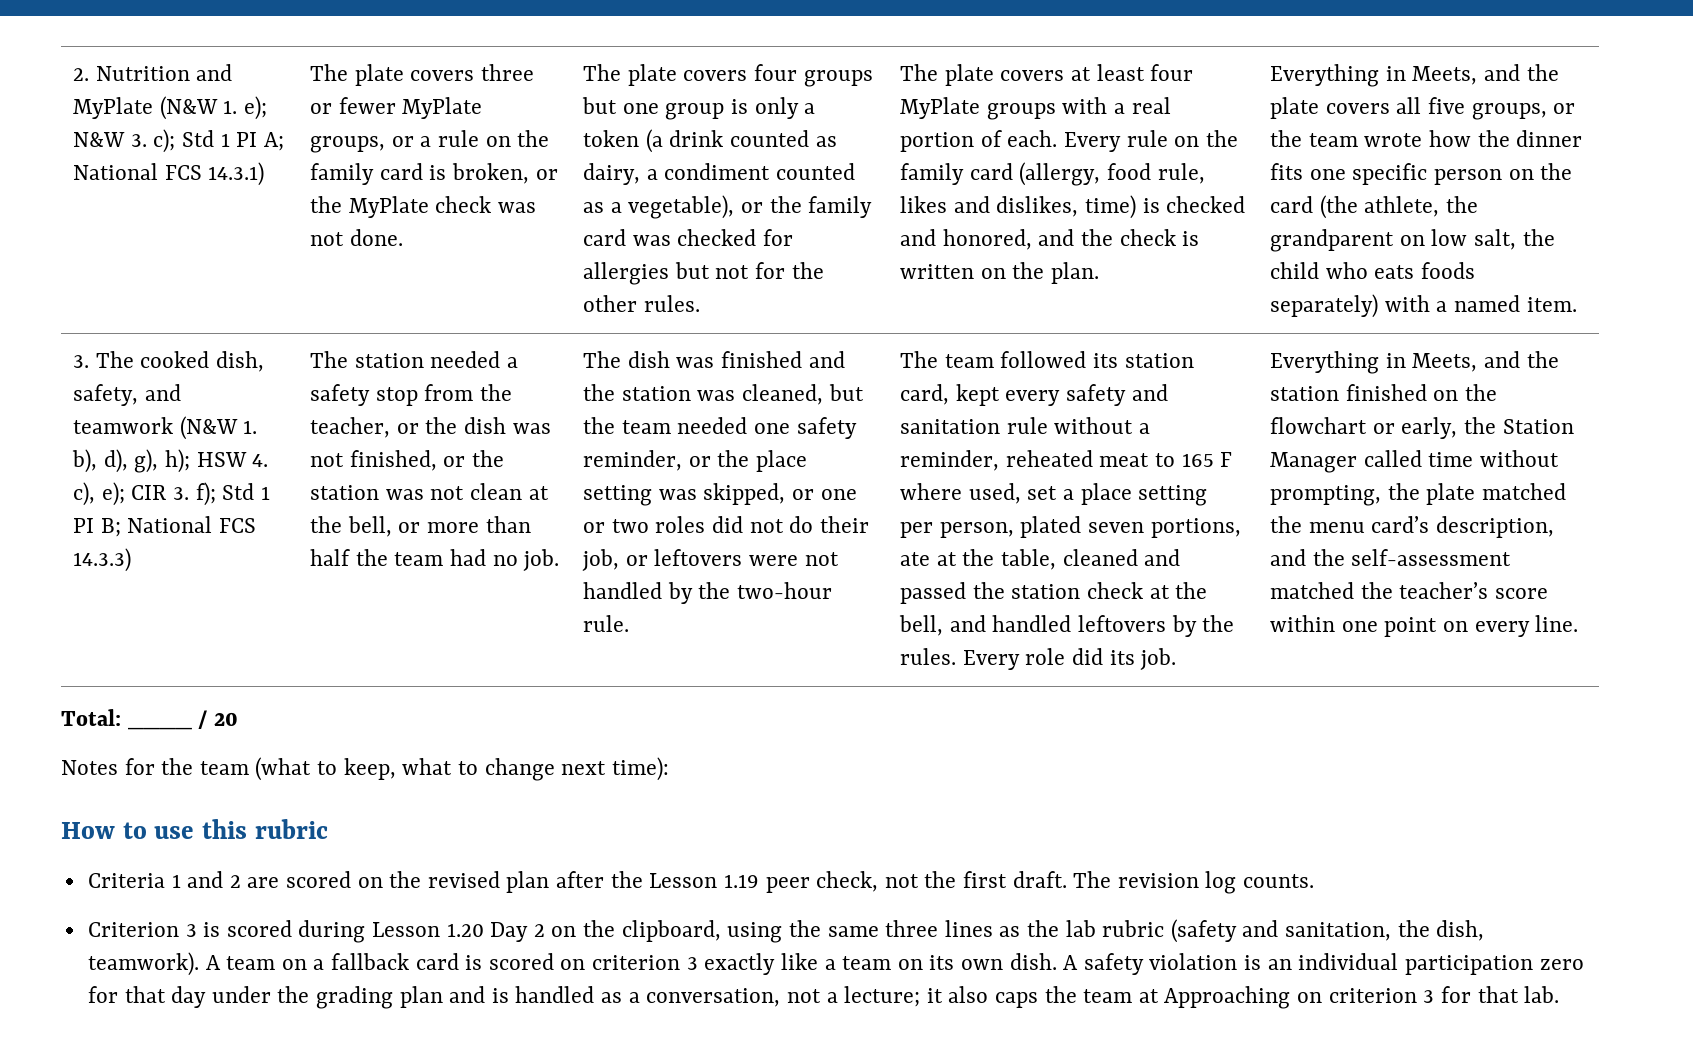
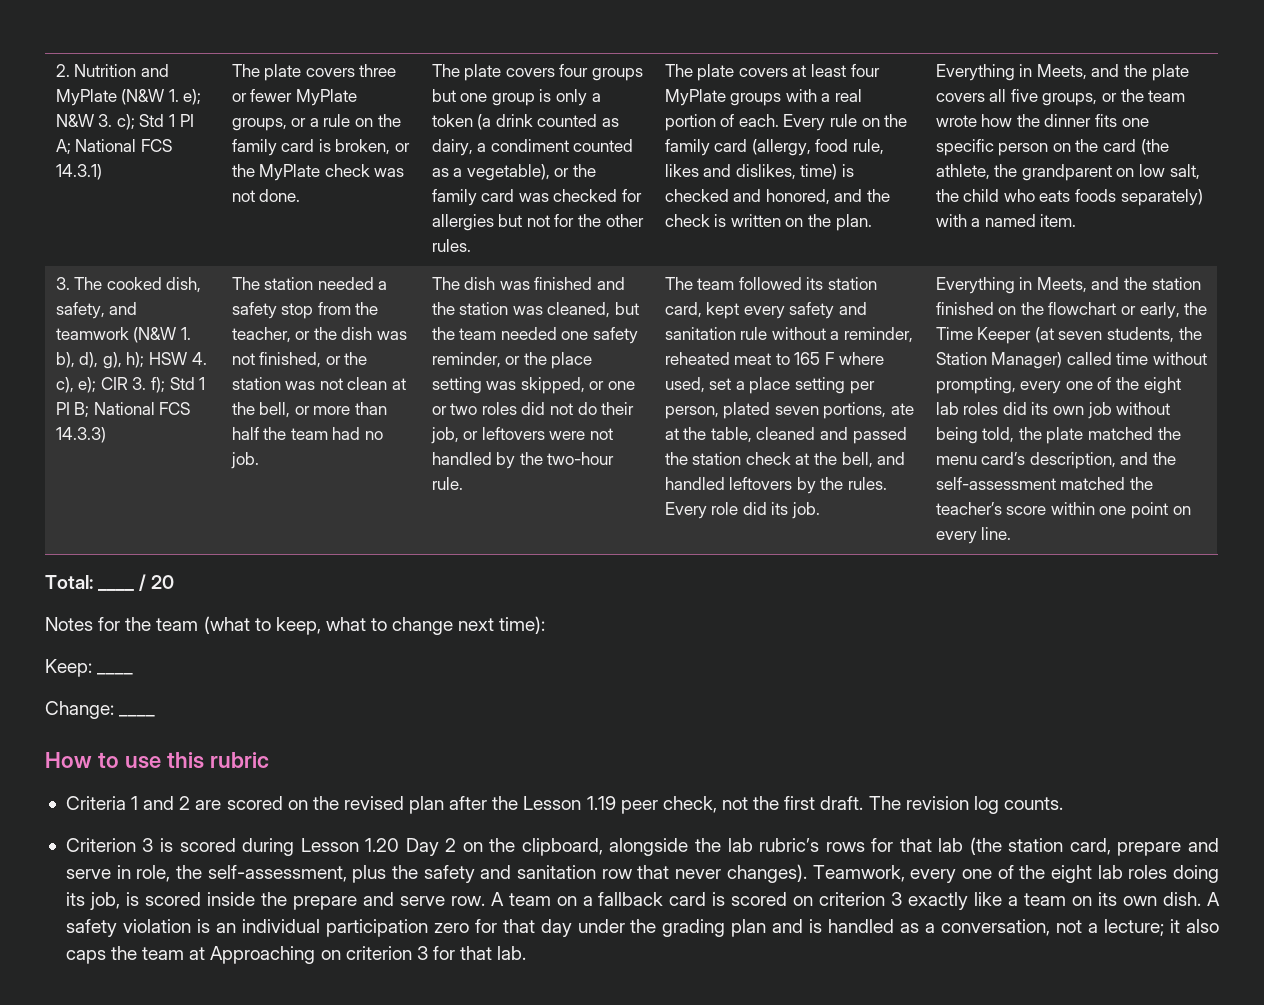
[1502,419,1574,434] [1270,450,1560,473] [1270,485,1382,506] Station Manager called time without prompting, -> [935,327,1202,344] [935,352,1207,369] [935,377,1181,394] [935,402,1171,419] [935,427,1015,444] Time Keeper (at seven students, the Station Manager) called time without prompting, every one of the eight lab roles did its own job without being told,
(669, 769) none -> [45,659,134,677] [45,701,156,719] // Keep: ____ // Change: ____
[727,919,1485,943] [87,952,199,976] using the same three lines as the lab rubric (safety and sanitation, the dish, teamwork). -> [609,837,1220,856] [65,864,1219,883] [65,892,485,910] alongside the lab rubric’s rows for that lab (the station card, prepare and serve in role, the self-assessment, plus the safety and sanitation row that never changes). Teamwork, every one of the eight lab roles doing its job, is scored inside the prepare and serve row.

